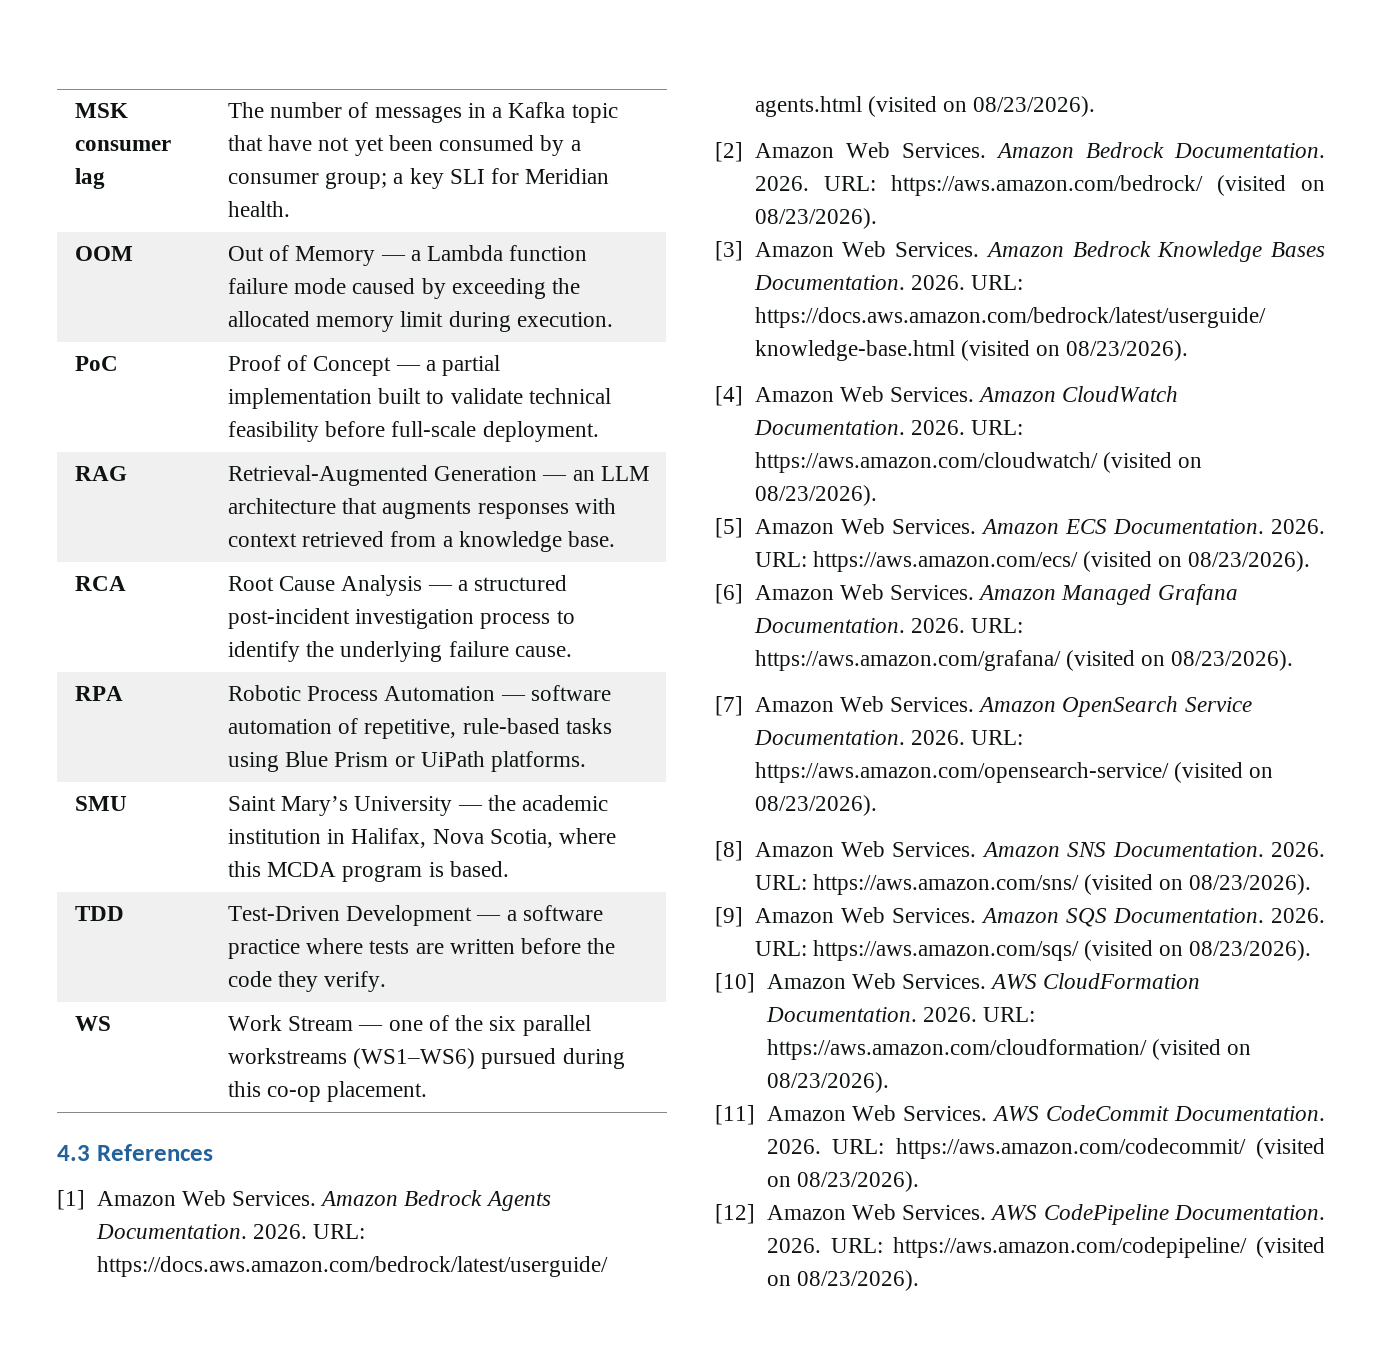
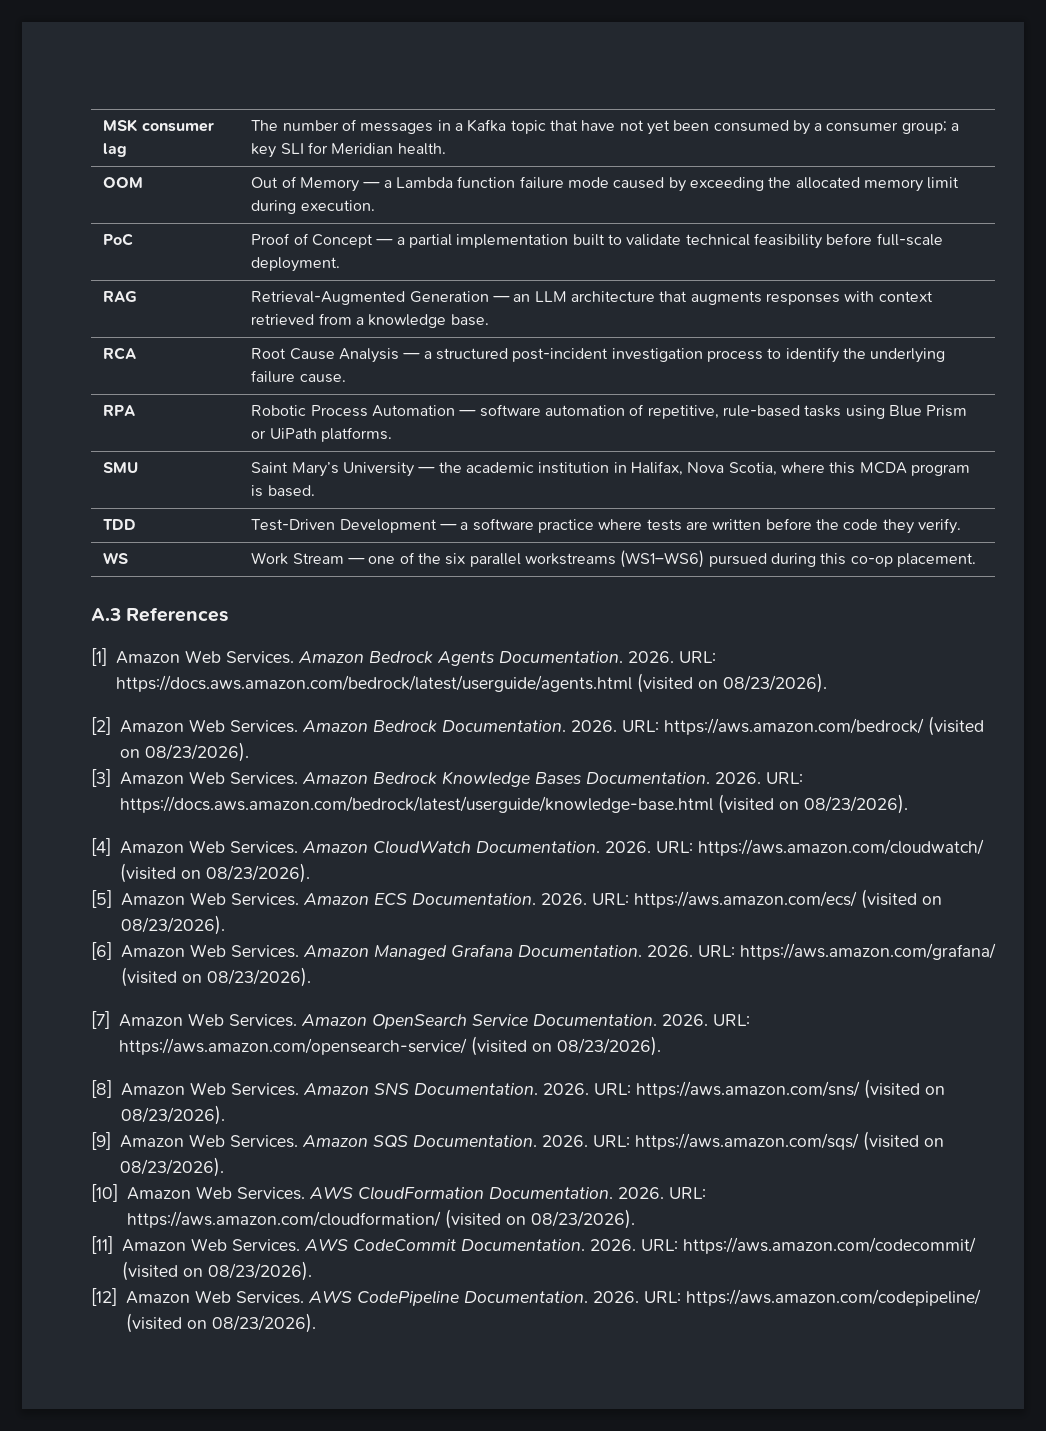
[57,1145,90,1161] 4.3 -> [91,608,121,621] A.3

